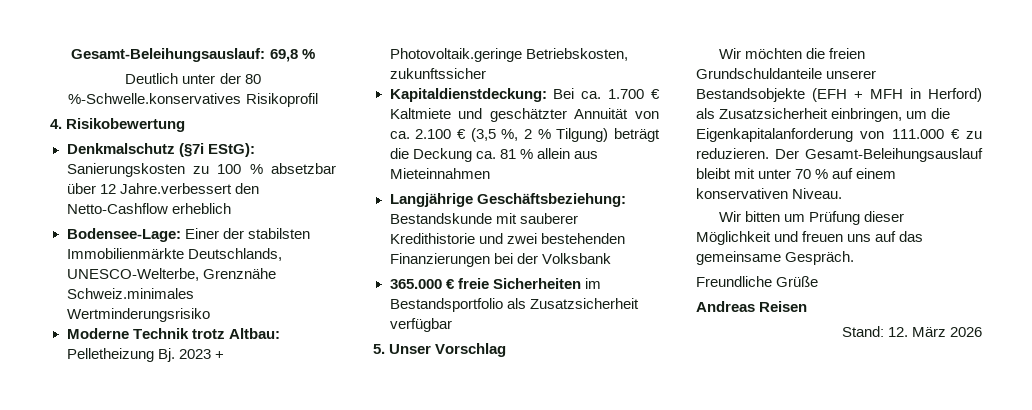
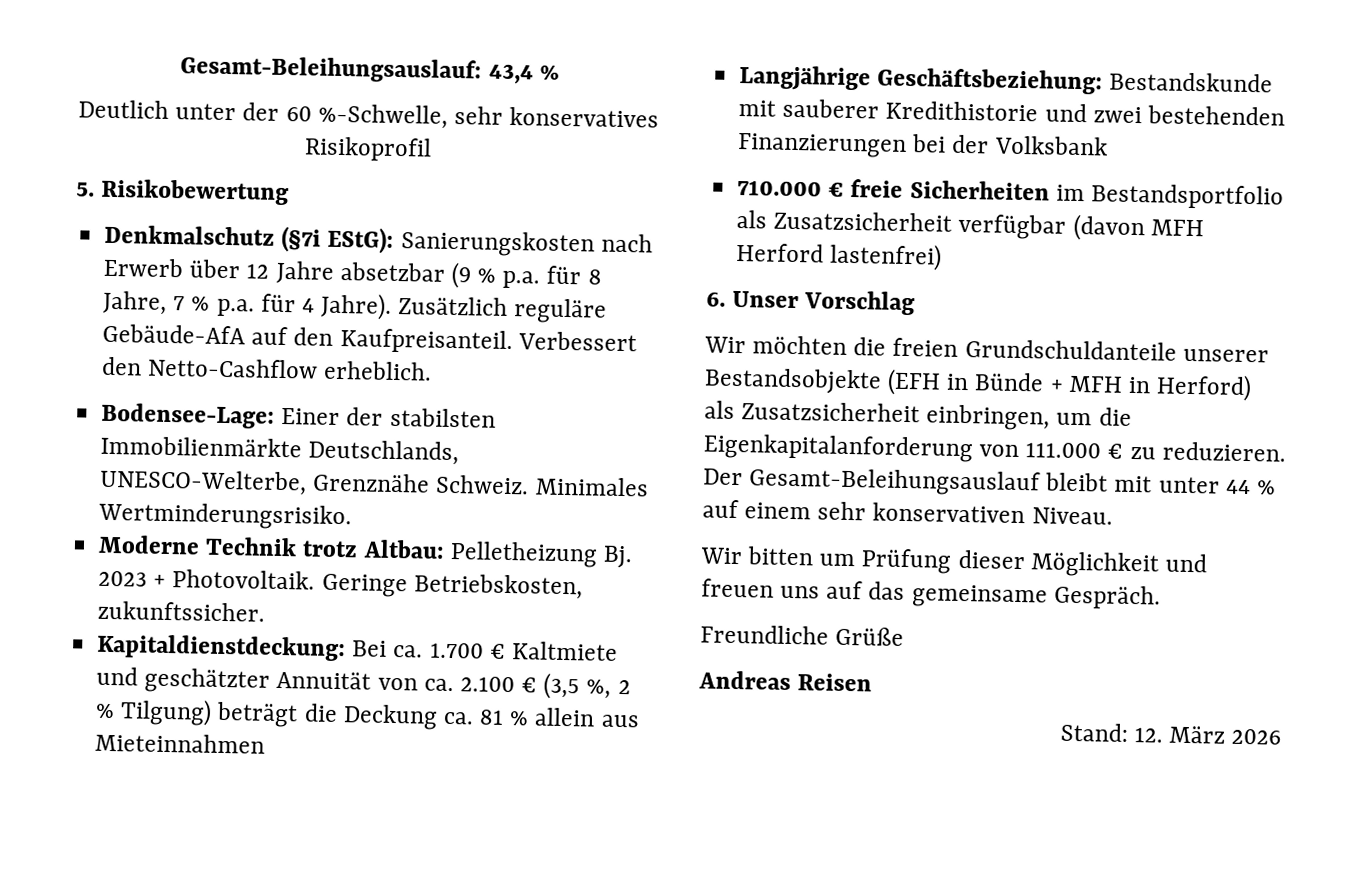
[269,49,298,62] 69,8 -> [488,63,534,85] 43,4
[244,74,261,84] [68,93,242,104] 80 %-Schwelle.konservatives -> [285,103,659,129] 60 %-Schwelle, sehr konservatives
[50,119,62,129] 4. -> [76,182,95,197] 5.
[192,163,336,174] [66,183,232,194] zu 100 % absetzbar über 12 Jahre.verbessert -> [600,233,653,253] [103,257,602,289] [103,290,608,324] [102,323,637,355] nach Erwerb über 12 Jahre absetzbar (9 % p.a. für 8 Jahre, 7 % p.a. für 4 Jahre). Zusätzlich reguläre Gebäude-AfA auf den Kaufpreisanteil. Verbessert
[171,203,231,214] erheblich -> [323,360,433,381] erheblich.
[66,288,194,299] [66,308,210,322] Schweiz.minimales Wertminderungsrisiko -> [435,474,649,497] [98,501,353,531] Schweiz. Minimales Wertminderungsrisiko.
[389,48,628,62] [389,68,486,79] Photovoltaik.geringe Betriebskosten, zukunftssicher -> [172,569,583,600] [97,600,266,622] Photovoltaik. Geringe Betriebskosten, zukunftssicher.
[389,279,442,289] 365.000 -> [737,179,823,197] 710.000
[373,344,385,354] // 5. -> [1072,213,1204,242] [736,242,943,271] [706,291,726,307] (davon MFH Herford lastenfrei) // 6.
(847, 95) none -> [946,372,1045,392] in Bünde
[795,169,812,179] 70 -> [1225,479,1251,495] 44
(897, 173) none -> [817,501,867,521] sehr

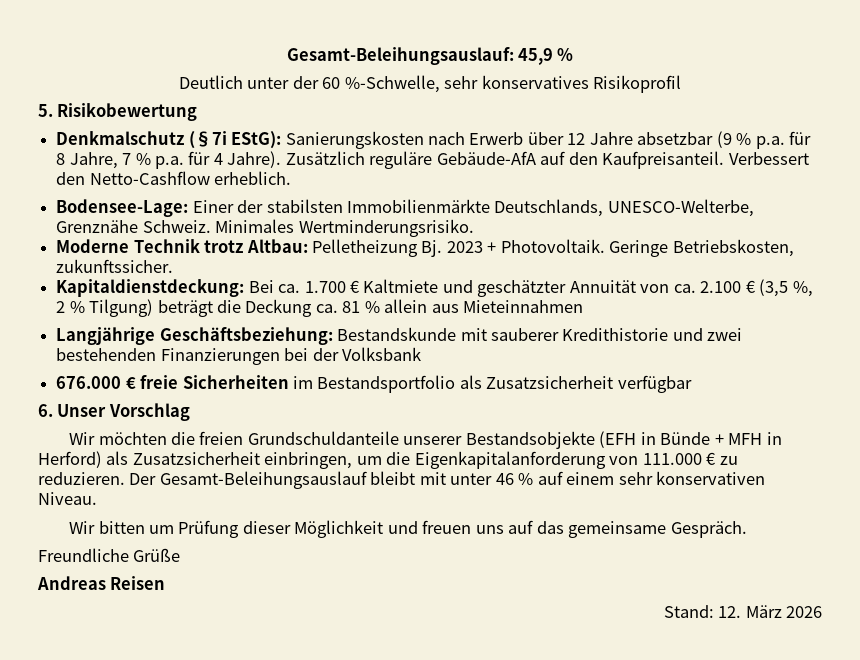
[488,63,534,85] 43,4 -> [518,48,553,65] 45,9
[737,179,823,197] 710.000 -> [56,376,122,389] 676.000
[1072,213,1204,242] [736,242,943,271] (davon MFH Herford lastenfrei) -> (692, 384) none
[1225,479,1251,495] 44 -> [495,473,514,485] 46

